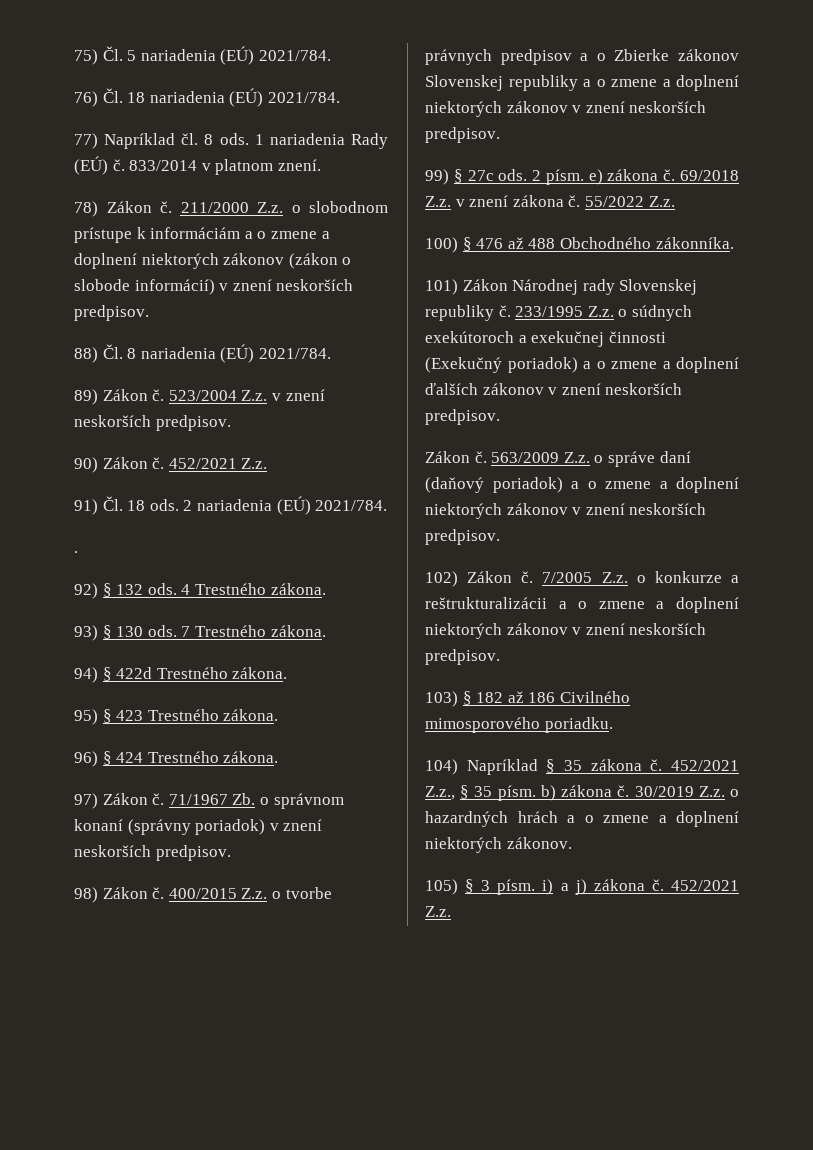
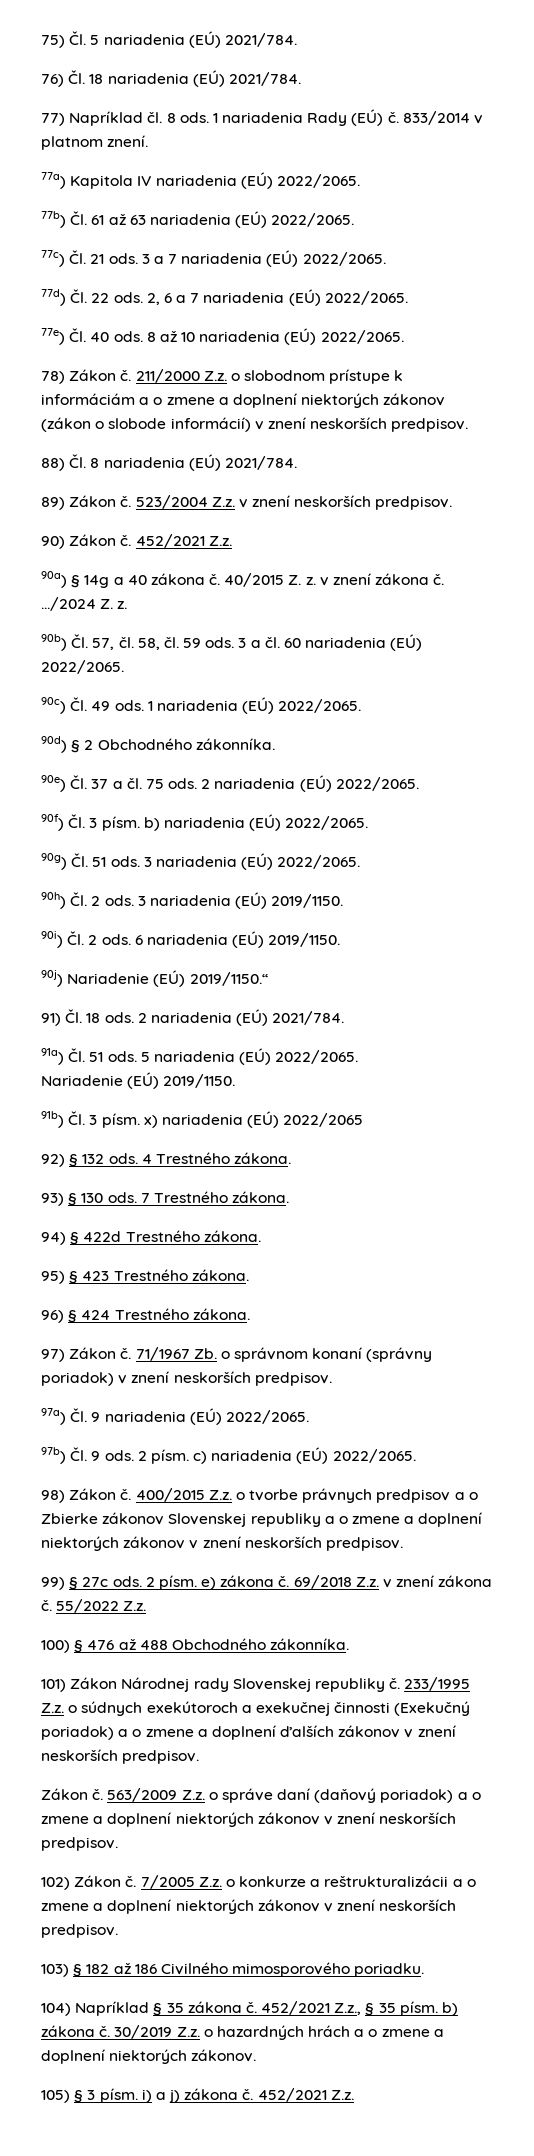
(321, 165) none -> [41,172,360,189] [41,211,355,228] [41,250,386,267] [41,289,408,306] [41,328,404,345] // 77a) Kapitola IV nariadenia (EÚ) 2022/2065. // 77b) Čl. 61 až 63 nariadenia (EÚ) 2022/2065. // 77c) Čl. 21 ods. 3 a 7 nariadenia (EÚ) 2022/2065. // 77d) Čl. 22 ods. 2, 6 a 7 nariadenia (EÚ) 2022/2065. // 77e) Čl. 40 ods. 8 až 10 nariadenia (EÚ) 2022/2065.
(268, 463) none -> [41,571,445,588] [41,597,128,611] [41,634,423,651] [41,660,124,674] [41,697,362,714] [41,736,275,753] [41,775,419,792] [41,814,369,831] [41,853,361,870] [41,892,344,909] [41,931,341,948] [41,970,268,987] // 90a) § 14g a 40 zákona č. 40/2015 Z. z. v znení zákona č. .../2024 Z. z. // 90b) Čl. 57, čl. 58, čl. 59 ods. 3 a čl. 60 nariadenia (EÚ) 2022/2065. // 90c) Čl. 49 ods. 1 nariadenia (EÚ) 2022/2065. // 90d) § 2 Obchodného zákonníka. // 90e) Čl. 37 a čl. 75 ods. 2 nariadenia (EÚ) 2022/2065. // 90f) Čl. 3 písm. b) nariadenia (EÚ) 2022/2065. // 90g) Čl. 51 ods. 3 nariadenia (EÚ) 2022/2065. // 90h) Čl. 2 ods. 3 nariadenia (EÚ) 2019/1150. // 90i) Čl. 2 ods. 6 nariadenia (EÚ) 2019/1150. // 90j) Nariadenie (EÚ) 2019/1150.“
[74,551,78,553] . -> [41,1048,359,1065] [41,1072,236,1089] [41,1111,364,1128] 91a) Čl. 51 ods. 5 nariadenia (EÚ) 2022/2065. // Nariadenie (EÚ) 2019/1150. // 91b) Čl. 3 písm. x) nariadenia (EÚ) 2022/2065
(231, 853) none -> [41,1408,309,1425] [41,1447,416,1464] // 97a) Čl. 9 nariadenia (EÚ) 2022/2065. // 97b) Čl. 9 ods. 2 písm. c) nariadenia (EÚ) 2022/2065.

